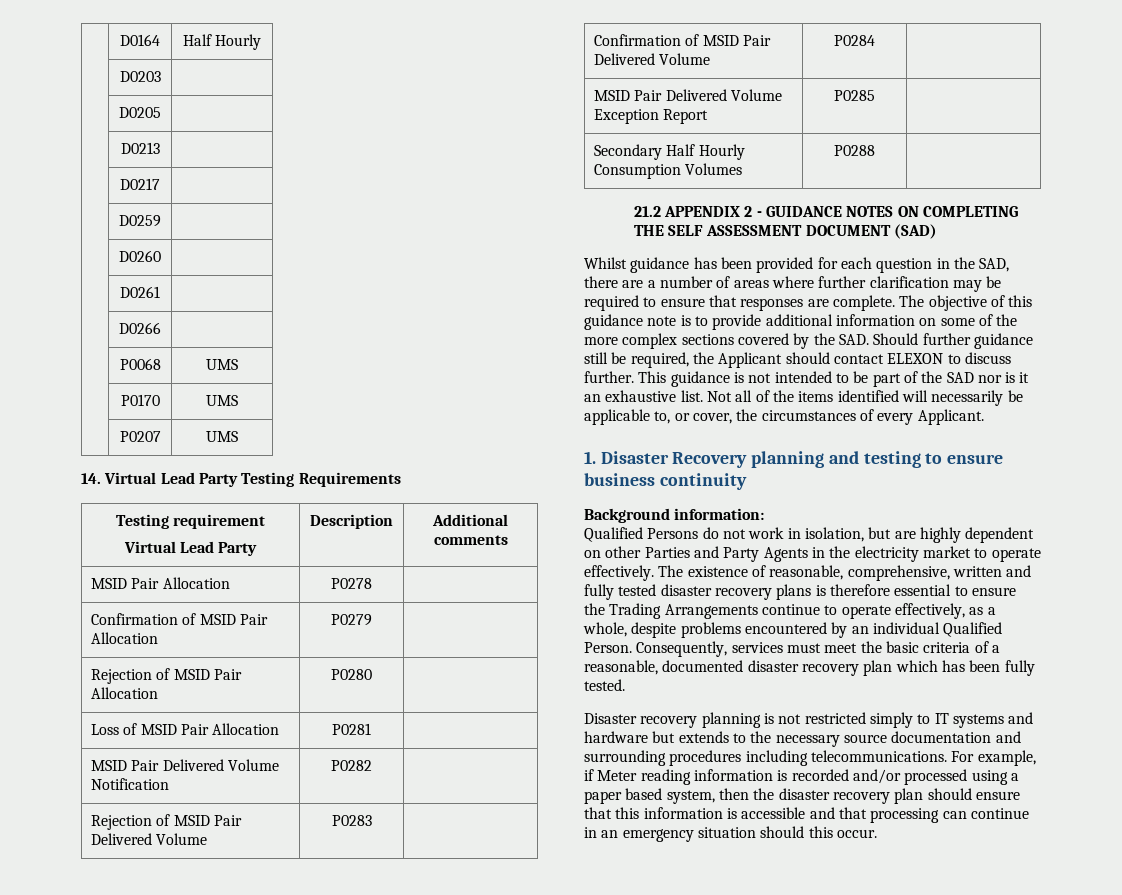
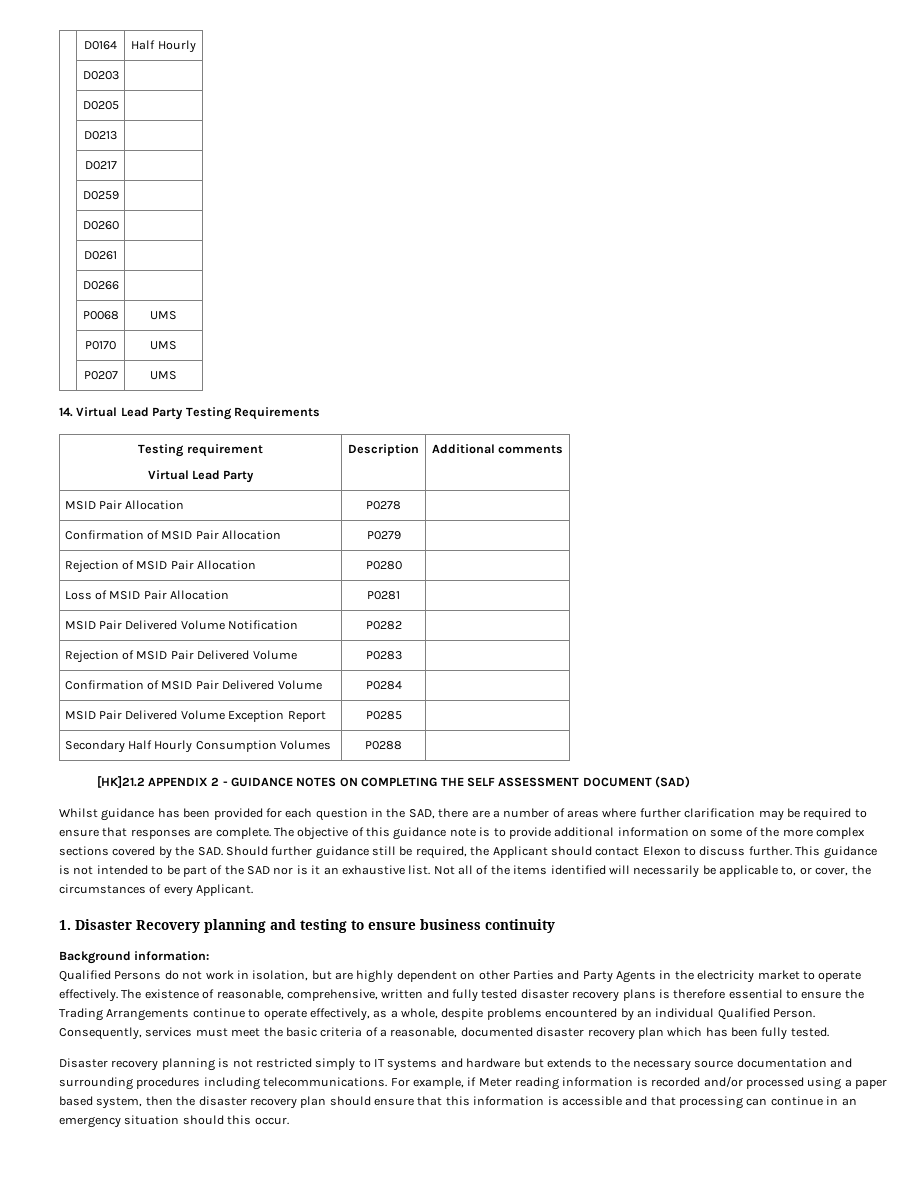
[633,206,661,217] 21.2 -> [96,776,145,788] [HK]21.2
[887,353,944,364] ELEXON -> [642,846,681,856] Elexon

